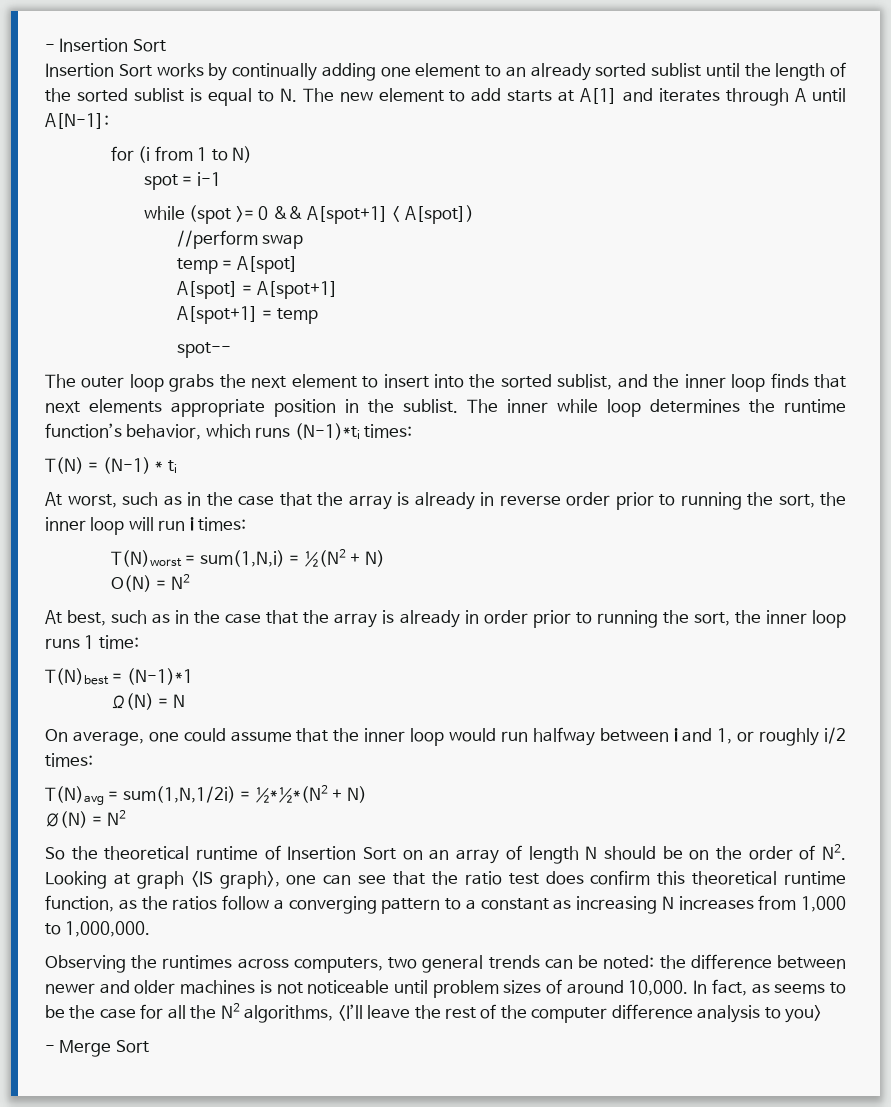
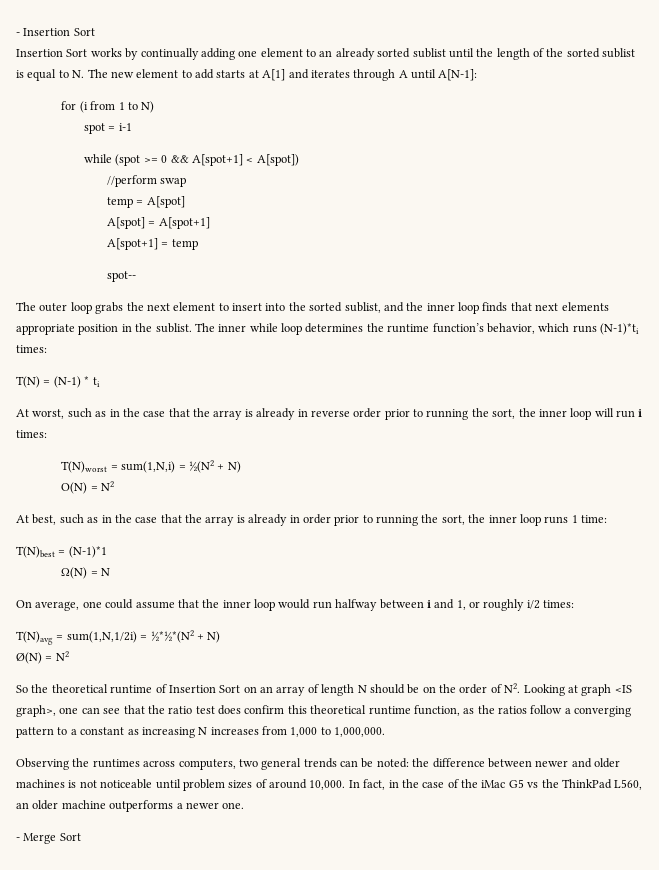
[751,982,847,994] [45,1003,823,1023] as seems to be the case for all the N2 algorithms, <I’ll leave the rest of the computer difference analysis to you> -> [388,779,643,790] [16,800,245,812] in the case of the iMac G5 vs the ThinkPad L560, an older machine outperforms a newer one.

